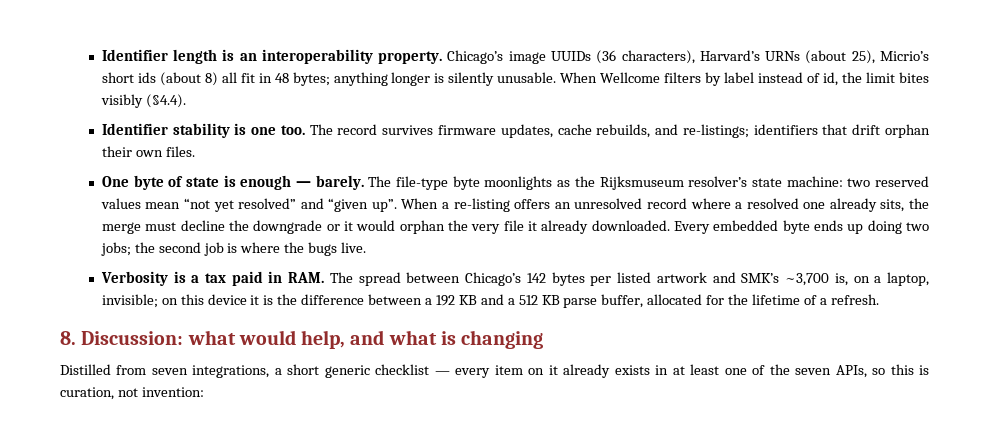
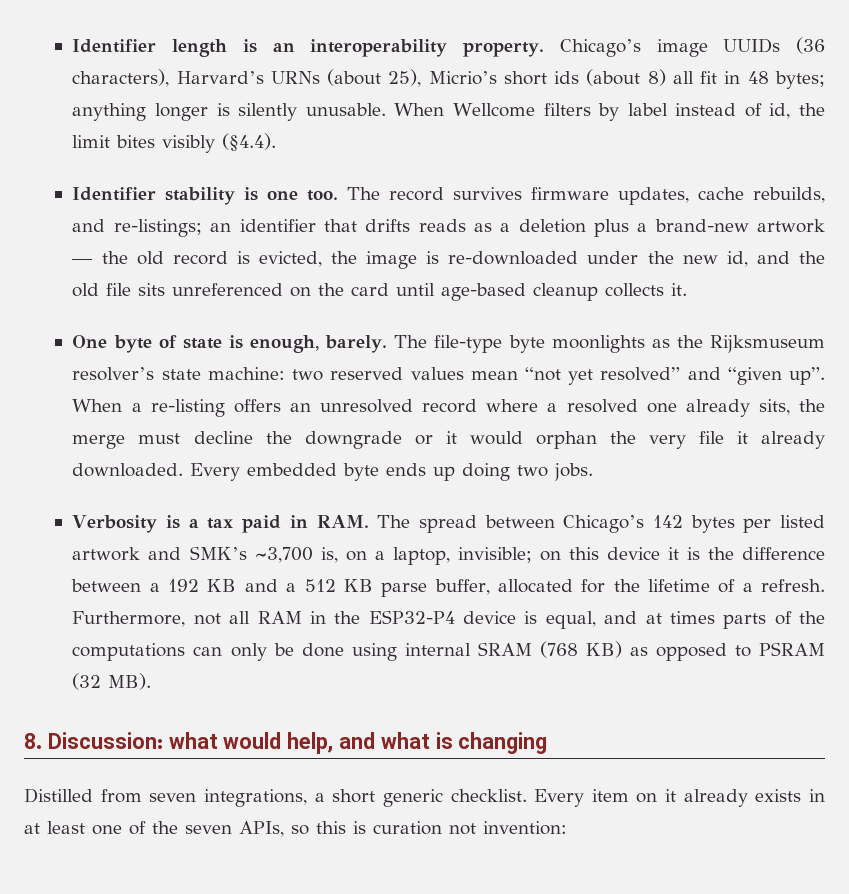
[753,124,931,138] [101,146,195,157] identifiers that drift orphan their own files. -> [210,219,826,237] [72,251,826,269] [72,283,688,301] an identifier that drifts reads as a deletion plus a brand-new artwork — the old record is evicted, the image is re-downloaded under the new id, and the old file sits unreferenced on the card until age-based cleanup collects it.
[240,175,311,190] enough — -> [250,335,320,353] enough,
[100,242,367,256] jobs; the second job is where the bugs live. -> [554,463,594,481] jobs.
(879, 299) none -> [72,610,826,629] [72,641,825,661] [72,673,152,690] Furthermore, not all RAM in the ESP32-P4 device is equal, and at times parts of the computations can only be done using internal SRAM (768 KB) as opposed to PSRAM (32 MB).
[375,364,491,378] checklist — every -> [450,789,585,807] checklist. Every
[60,387,114,400] curation, -> [373,821,442,835] curation

